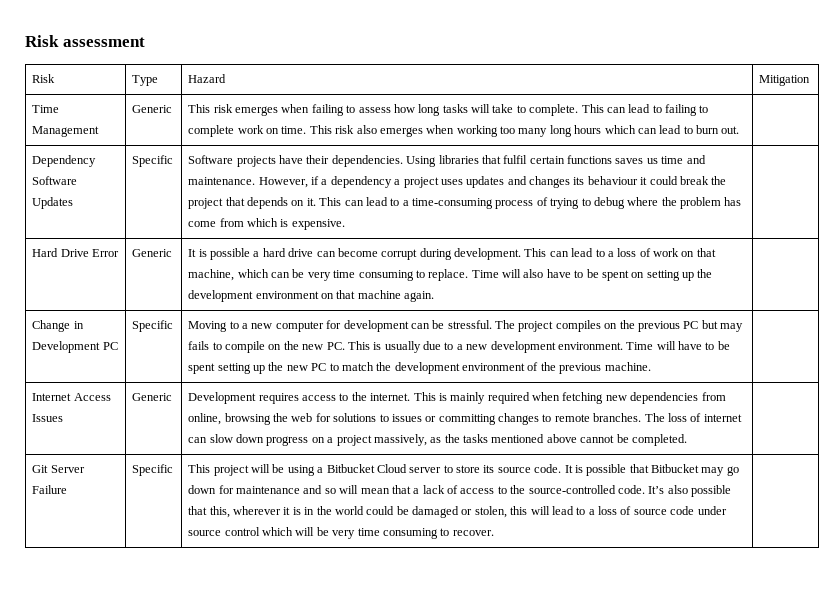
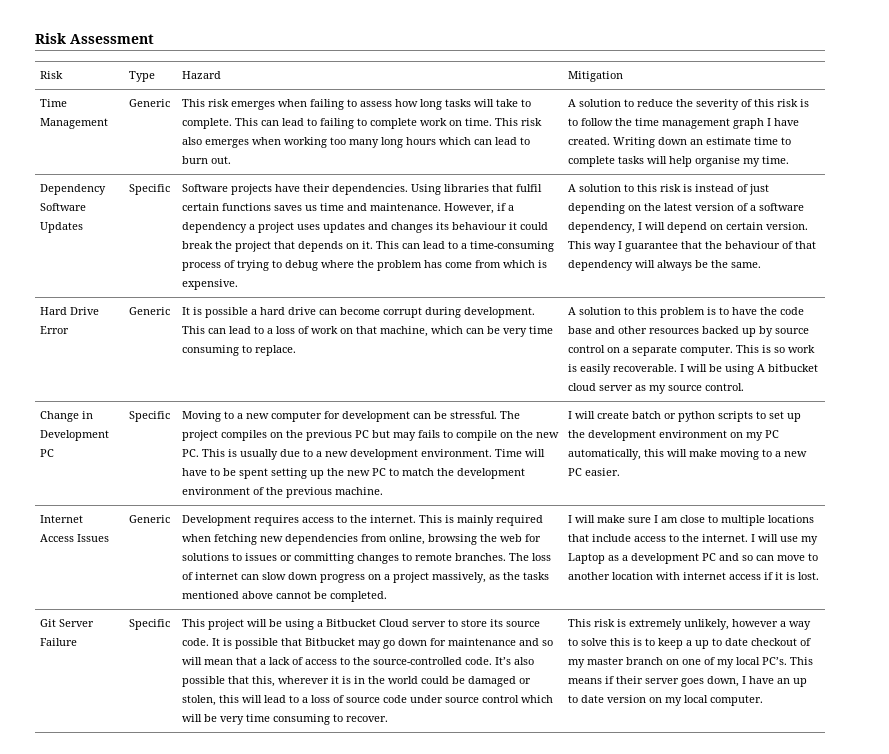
[25,35,145,47] Risk assessment -> [35,33,154,44] Risk Assessment
(740, 130) none -> [568,99,810,110] [568,118,800,129] [568,137,792,148] [568,156,790,167] A solution to reduce the severity of this risk is to follow the time management graph I have created. Writing down an estimate time to complete tasks will help organise my time.
(345, 224) none -> [568,184,770,195] [568,203,805,214] [568,222,809,233] [568,241,817,252] [568,260,762,271] A solution to this risk is instead of just depending on the latest version of a software dependency, I will depend on certain version. This way I guarantee that the behaviour of that dependency will always be the same.
[471,269,713,281] [188,290,435,302] Time will also have to be spent on setting up the development environment on that machine again. | -> [568,307,805,318] [568,326,810,337] [568,345,816,356] [568,364,819,375] [568,383,745,394] | A solution to this problem is to have the code base and other resources backed up by source control on a separate computer. This is so work is easily recoverable. I will be using A bitbucket cloud server as my source control.
(651, 366) none -> [568,411,802,422] [568,430,780,441] [568,449,808,460] [568,468,621,476] I will create batch or python scripts to set up the development environment on my PC automatically, this will make moving to a new PC easier.
(687, 440) none -> [568,515,815,526] [568,534,819,545] [568,553,819,564] [568,572,820,580] I will make sure I am close to multiple locations that include access to the internet. I will use my Laptop as a development PC and so can move to another location with internet access if it is lost.
(494, 533) none -> [568,619,812,630] [568,638,812,649] [568,657,814,668] [568,676,808,687] [568,695,764,706] This risk is extremely unlikely, however a way to solve this is to keep a up to date checkout of my master branch on one of my local PC’s. This means if their server goes down, I have an up to date version on my local computer.

